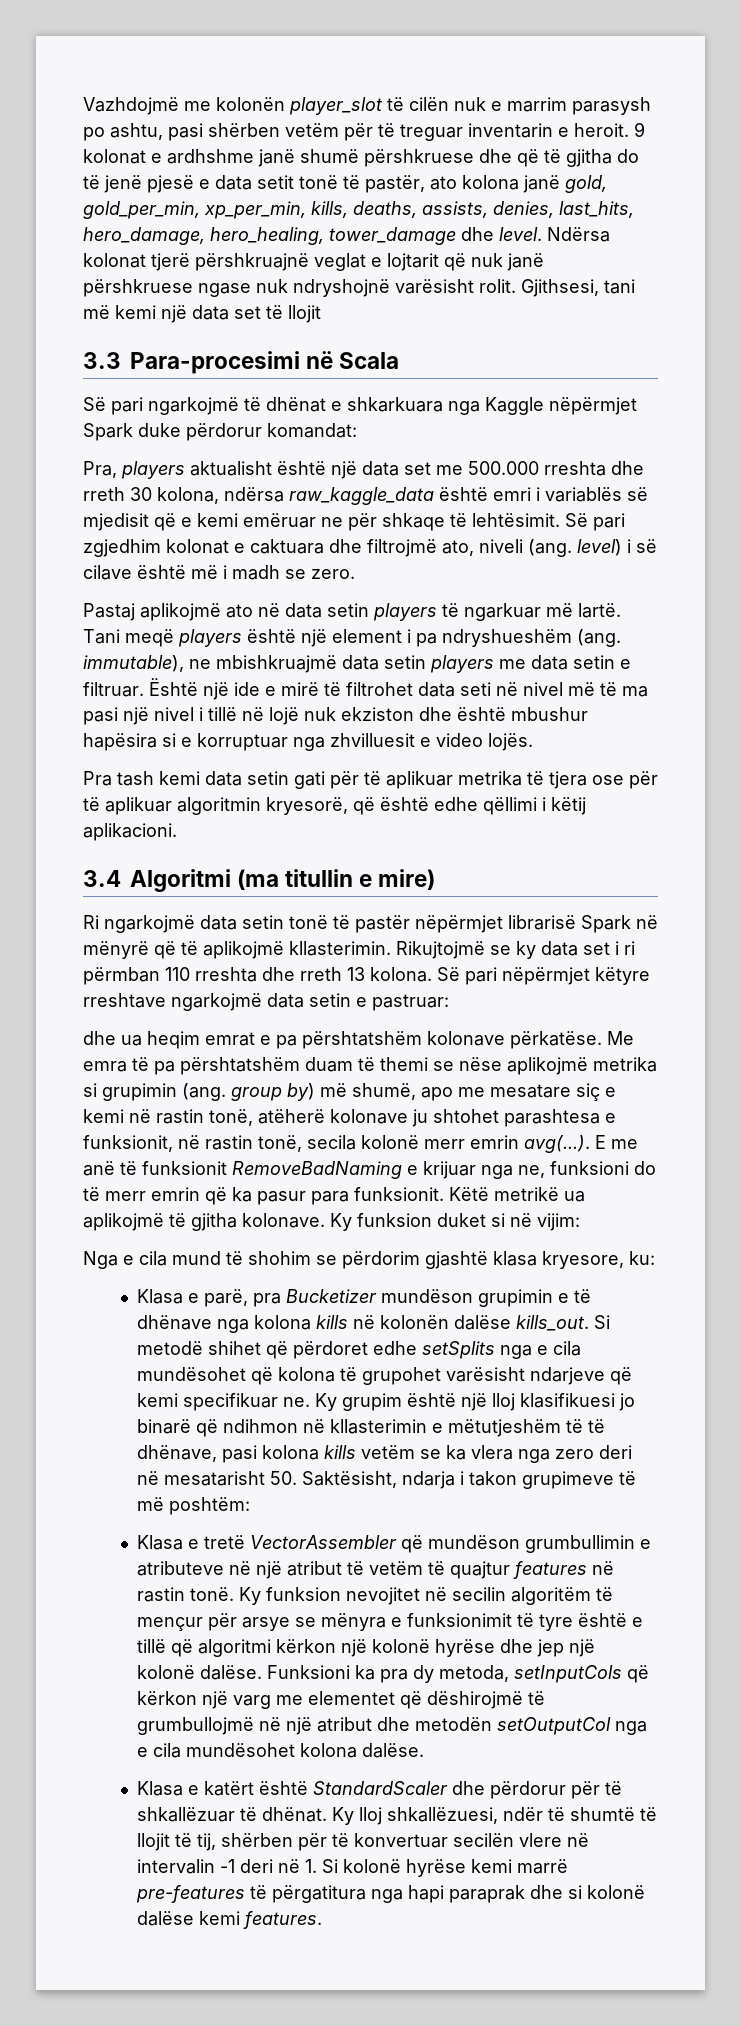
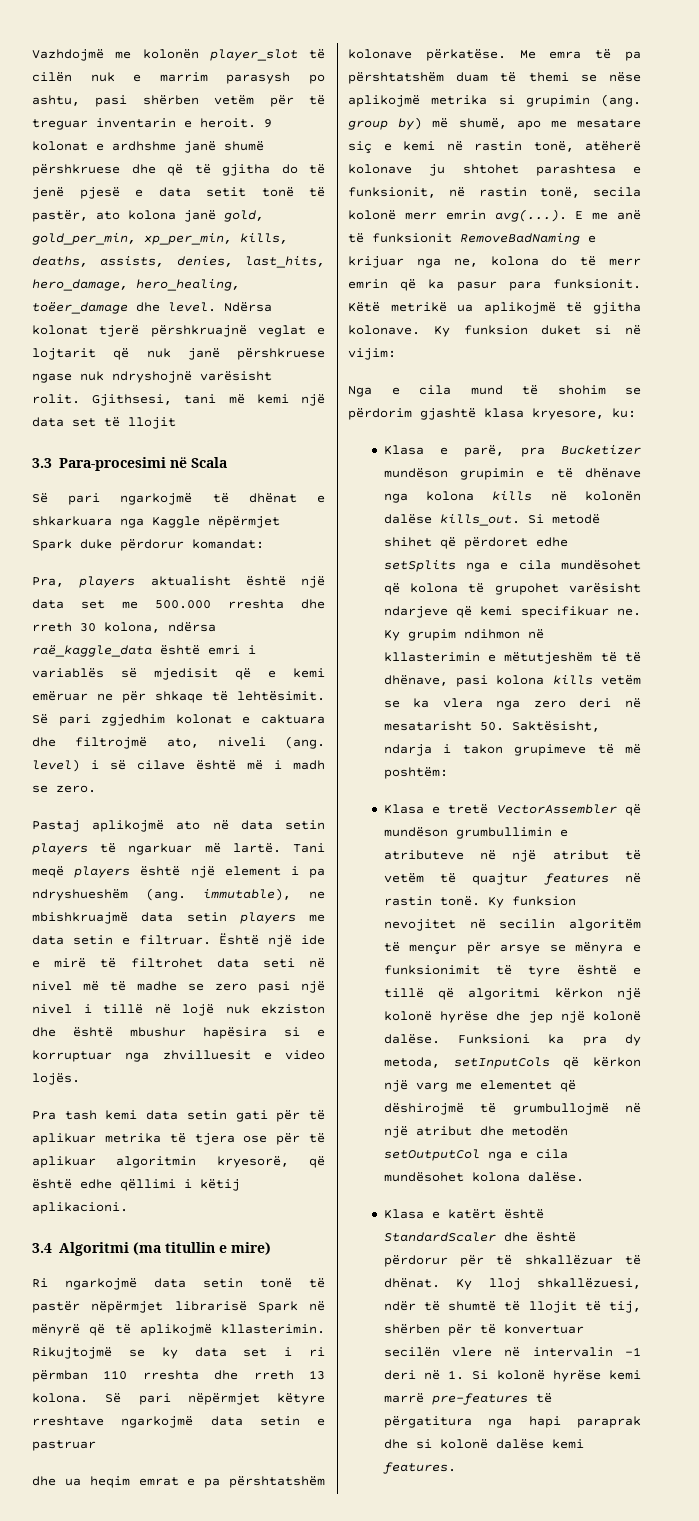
[329,227,456,245] tower_damage -> [32,302,128,314] toëer_damage
[289,487,434,505] raw_kaggle_data -> [32,645,152,657] raë_kaggle_data
[622,686,648,697] ma -> [137,981,247,991] madhe se zero
[372,994,449,1011] pastruar: -> [32,1440,96,1451] pastruar
[550,1161,629,1175] funksioni -> [490,256,539,266] kolona
[407,1393,636,1411] [137,1419,219,1437] është një lloj klasifikuesi jo binarë që -> (456, 635) none
(486, 1788) none -> [535,1232,576,1242] është

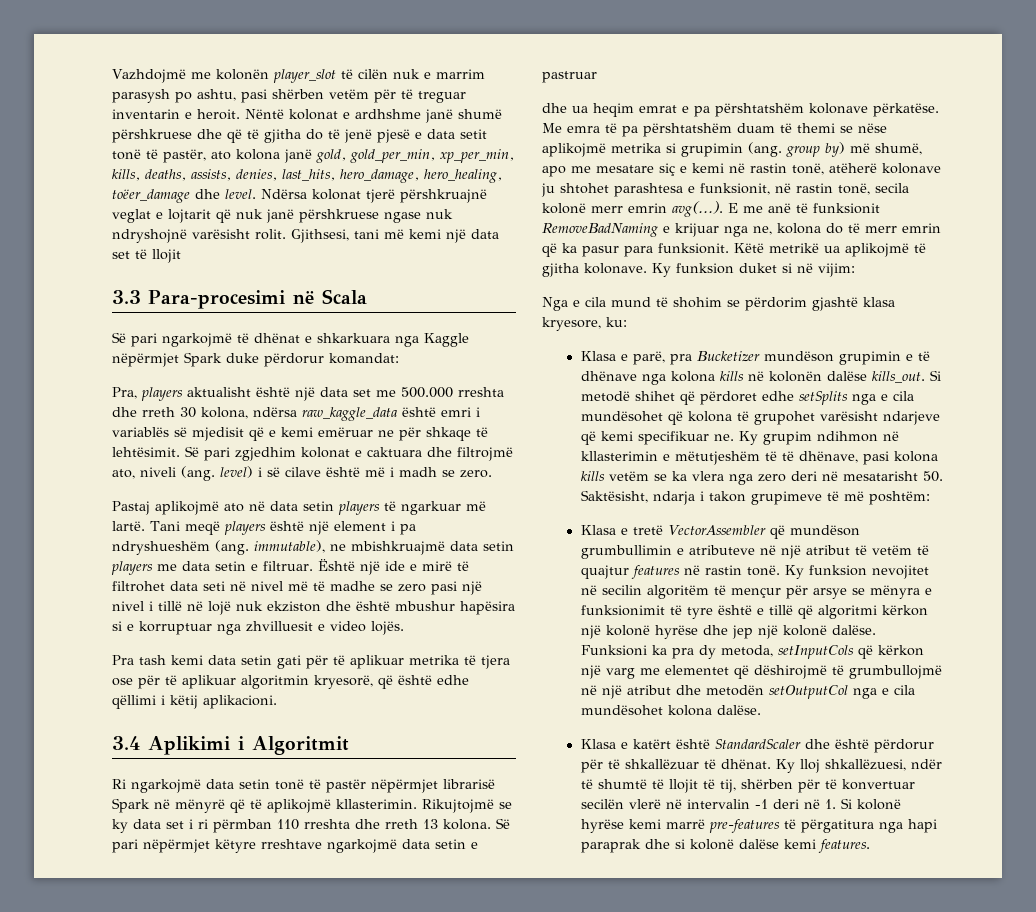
[264,119,272,128] 9 -> [245,109,284,119] Nëntë
[32,645,152,657] raë_kaggle_data -> [302,407,397,421] raw_kaggle_data
[58,1242,271,1256] Algoritmi (ma titullin e mire) -> [148,736,350,755] Aplikimi i Algoritmit
[452,1347,493,1357] vlere -> [628,799,661,809] vlerë

